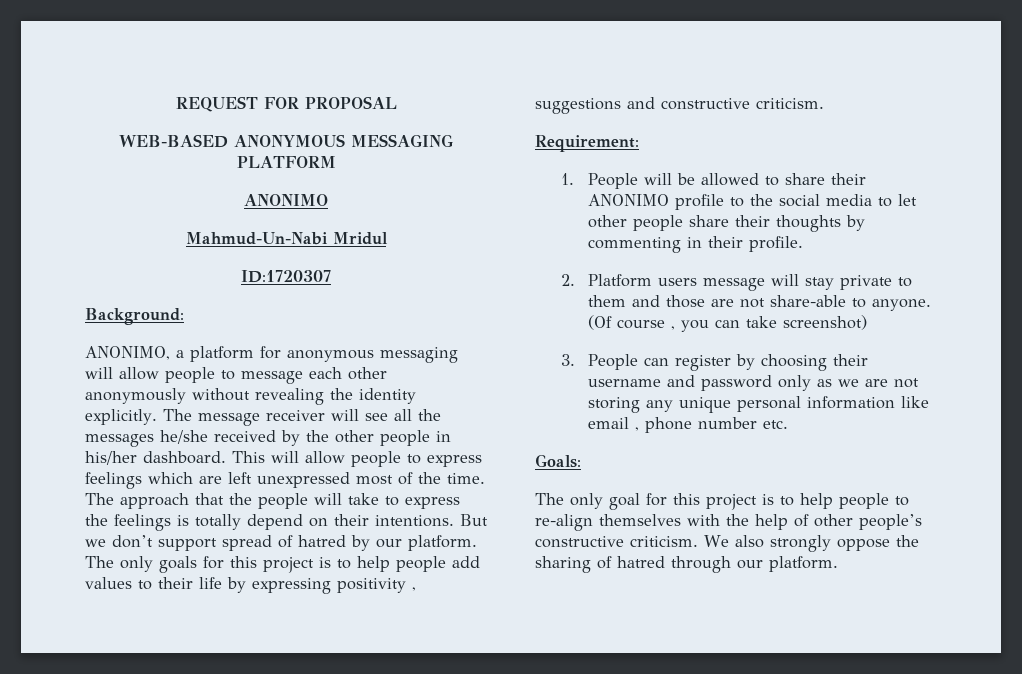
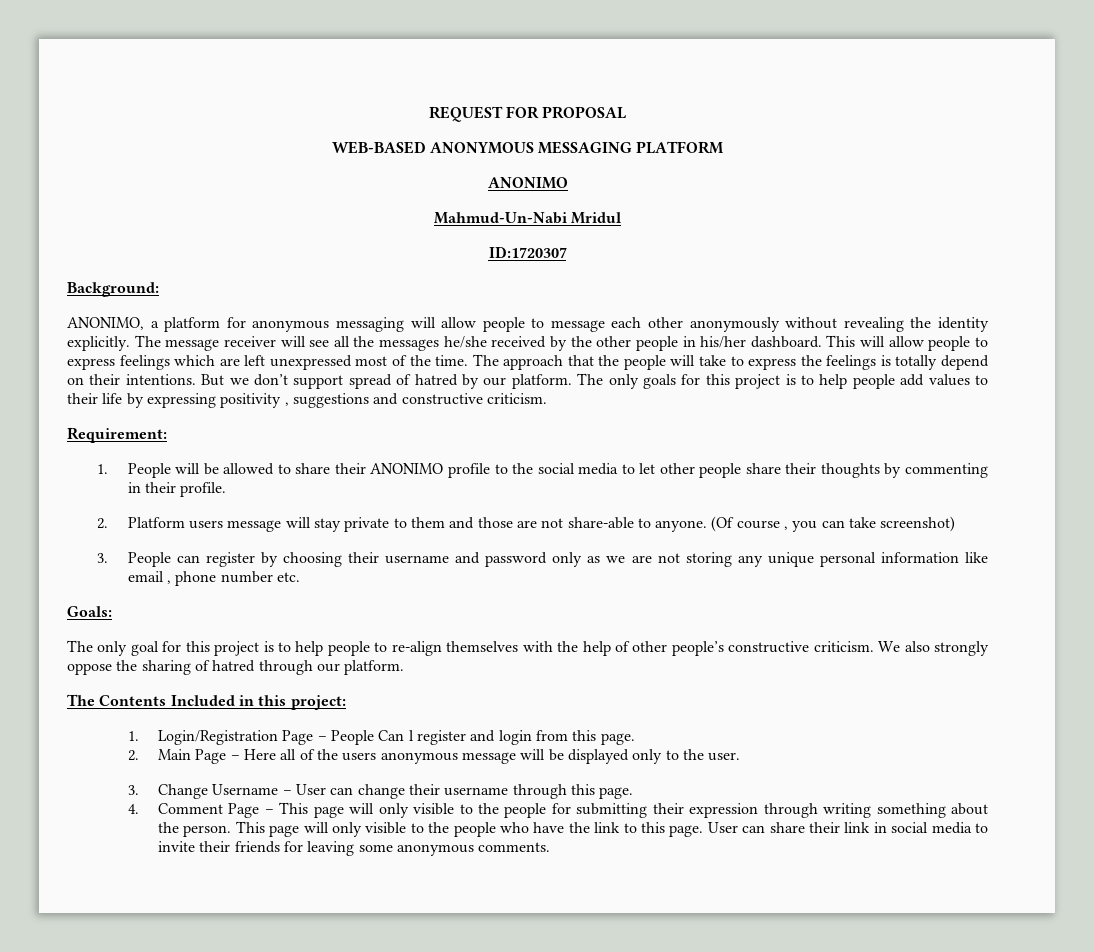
(838, 564) none -> [67,694,346,710] [127,730,635,745] [127,749,741,764] [127,784,634,799] [127,802,988,818] [158,821,988,837] [158,841,551,856] // The Contents Included in this project: // 1. Login/Registration Page – People Can l register and login from this page. // 2. Main Page – Here all of the users anonymous message will be displayed only to the user. // 3. Change Username – User can change their username through this page. // 4. Comment Page – This page will only visible to the people for submitting their expression through writing something about the person. This page will only visible to the people who have the link to this page. User can share their link in social media to invite their friends for leaving some anonymous comments.

